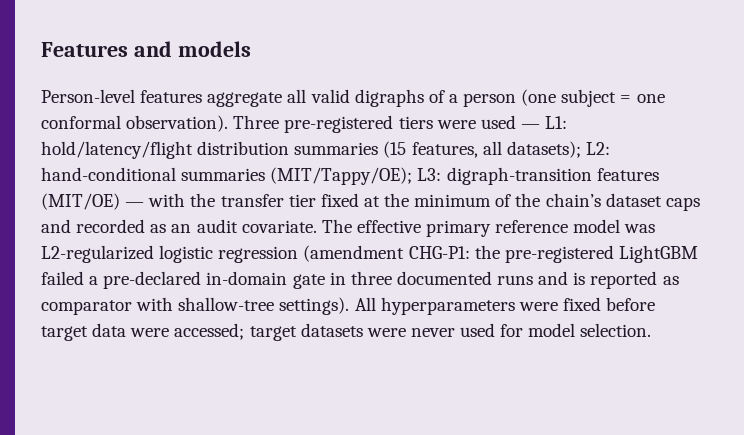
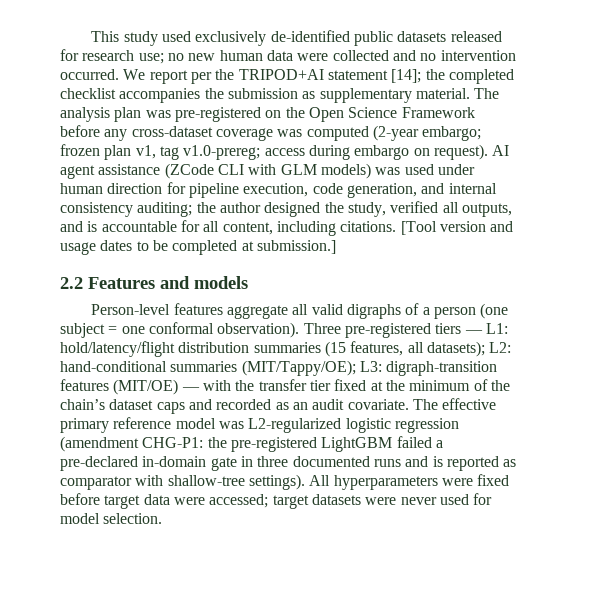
(41, 49) none -> [91,30,502,46] [60,49,516,64] [60,69,514,84] [60,88,500,103] [60,107,475,122] [60,125,482,141] [60,144,510,160] [60,163,475,179] [60,182,497,198] [60,201,512,217] [60,220,514,236] [60,240,336,255] [60,277,83,289] This study used exclusively de-identified public datasets released for research use; no new human data were collected and no intervention occurred. We report per the TRIPOD+AI statement [14]; the completed checklist accompanies the submission as supplementary material. The analysis plan was pre-registered on the Open Science Framework before any cross-dataset coverage was computed (2-year embargo; frozen plan v1, tag v1.0-prereg; access during embargo on request). AI agent assistance (ZCode CLI with GLM models) was used under human direction for pipeline execution, code generation, and internal consistency auditing; the author designed the study, verified all outputs, and is accountable for all content, including citations. [Tool version and usage dates to be completed at submission.] // 2.2
[436,115,516,129] were used -> (462, 328) none

